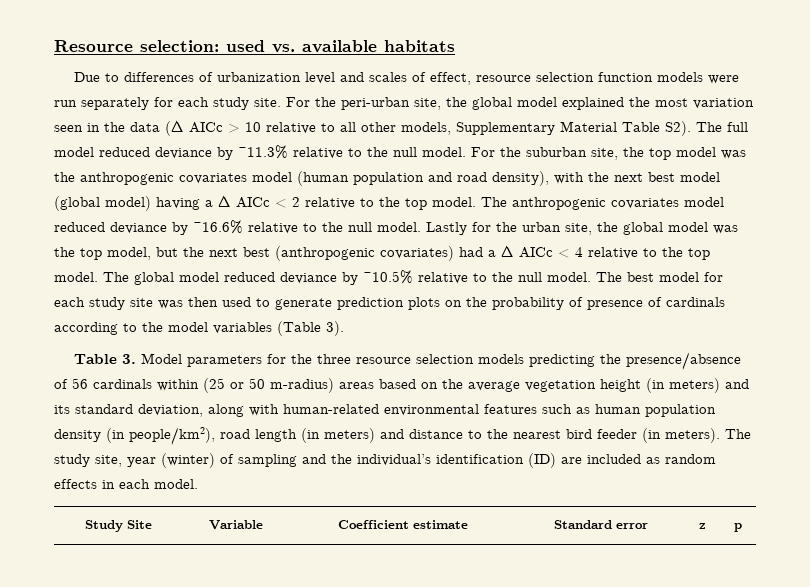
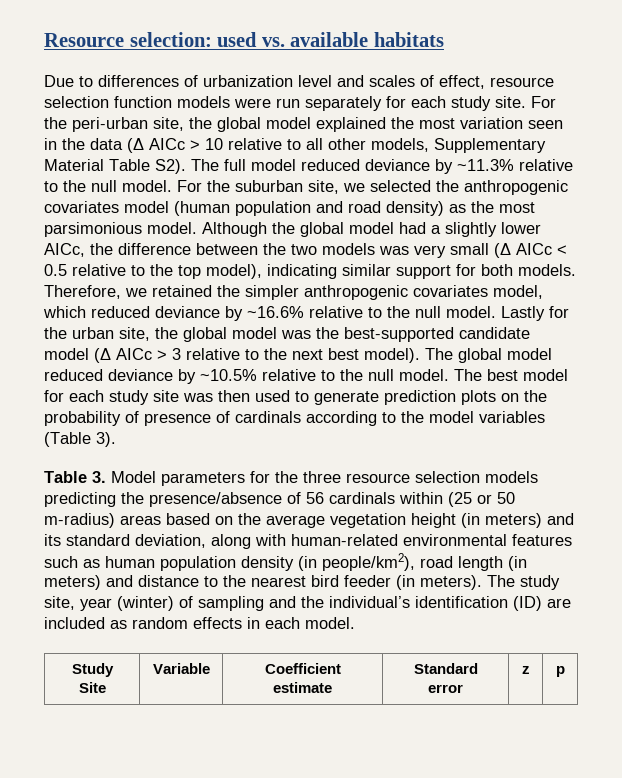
[623,147,746,160] the top model was -> [343,180,431,192] we selected
[492,171,720,186] [54,195,724,211] density), with the next best model (global model) having a Δ AICc < 2 relative to the top model. The anthropogenic covariates model -> [386,201,535,216] [44,222,541,237] [44,243,567,258] [44,264,576,279] [44,285,543,300] [43,306,86,318] density) as the most parsimonious model. Although the global model had a slightly lower AICc, the difference between the two models was very small (Δ AICc < 0.5 relative to the top model), indicating similar support for both models. Therefore, we retained the simpler anthropogenic covariates model, which
[80,245,710,261] [54,272,98,282] top model, but the next best (anthropogenic covariates) had a Δ AICc < 4 relative to the top model. -> [344,327,530,342] [44,348,420,363] best-supported candidate model (Δ AICc > 3 relative to the next best model).

